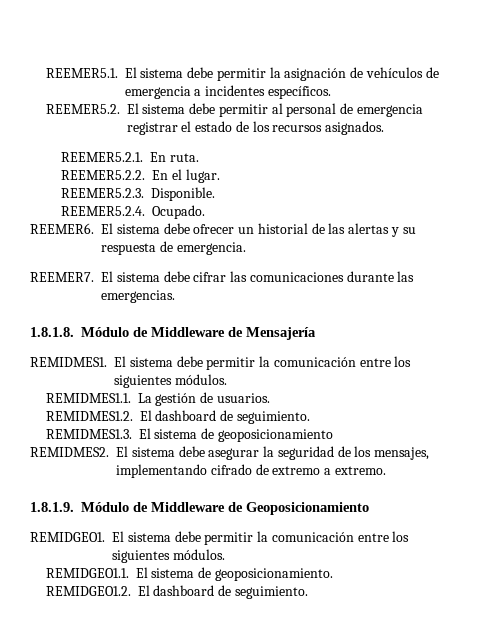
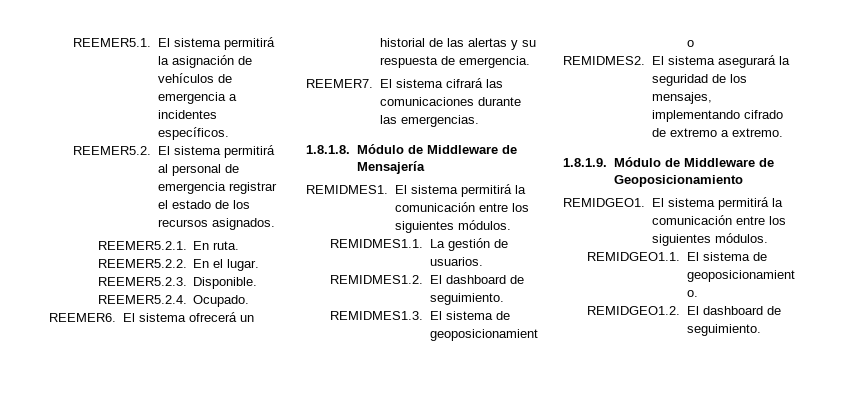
[187,67,266,81] debe permitir -> [223,37,275,50] permitirá
[189,103,268,117] debe permitir -> [223,145,275,158] permitirá
[163,223,235,234] debe ofrecer -> [188,312,237,322] ofrecerá
[163,271,227,282] debe cifrar -> [445,78,483,88] cifrará
[176,356,256,370] debe permitir -> [460,184,512,197] permitirá
[178,446,260,460] debe asegurar -> [717,55,776,68] asegurará
[174,531,254,545] debe permitir -> [717,197,769,210] permitirá

